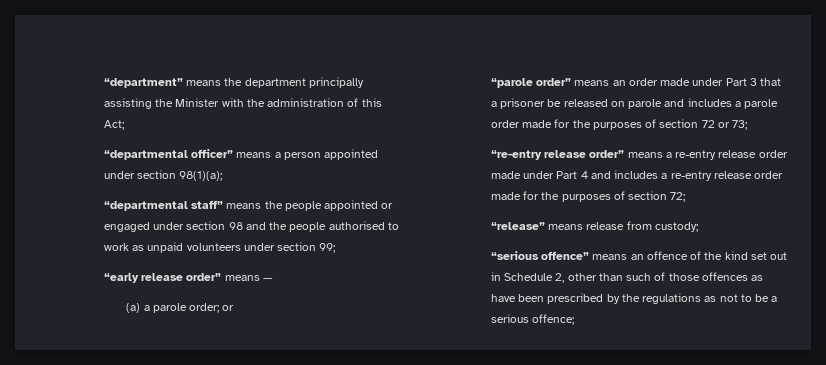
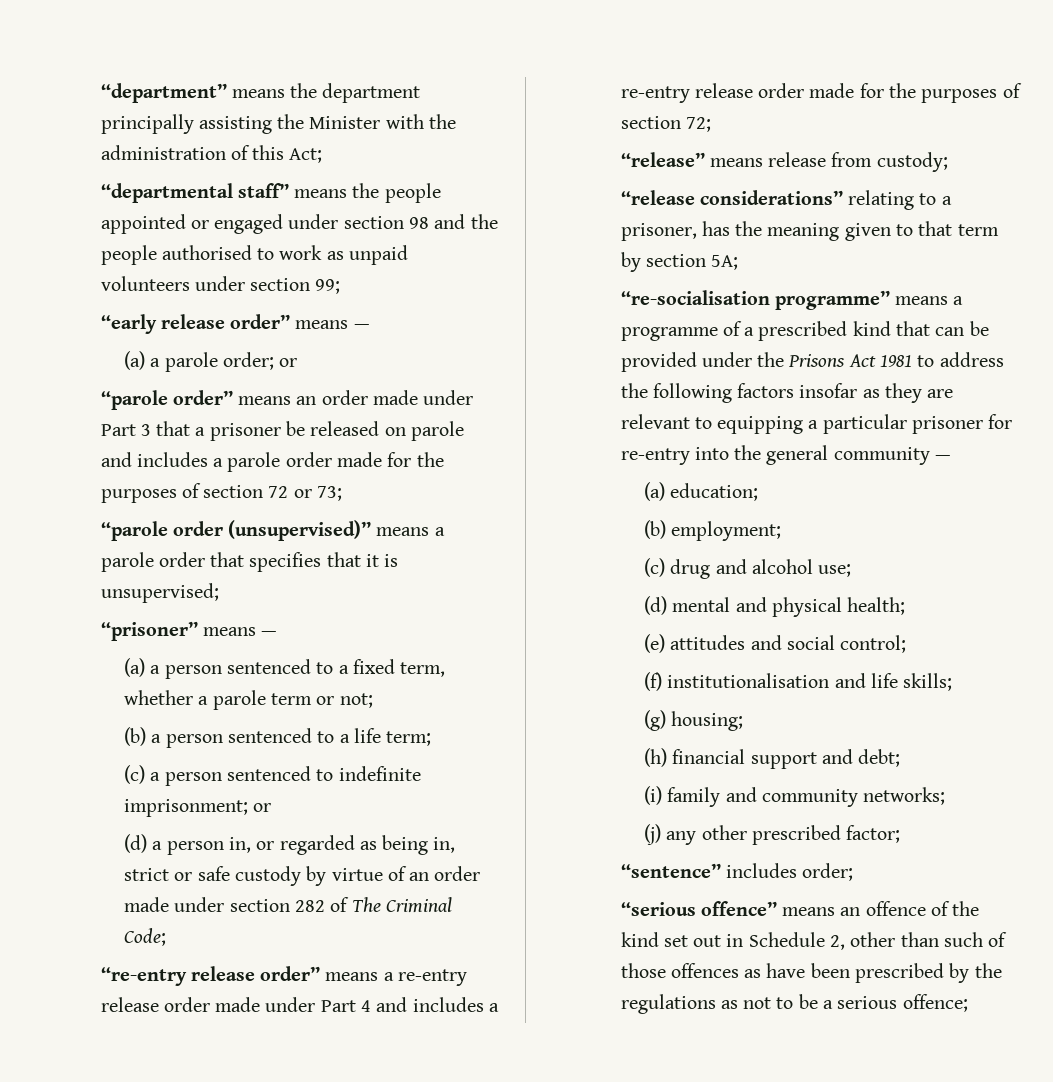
[103,149,379,160] [103,170,223,181] // “departmental officer” means a person appointed under section 98(1)(a); -> (323, 155) none
(748, 125) none -> [100,520,445,541] [100,552,399,572] [100,583,219,603] [100,621,278,641] [124,658,446,679] [124,690,373,710] [124,727,432,748] [124,765,421,786] [124,799,272,817] [124,834,456,855] [124,866,481,886] [124,897,452,913] [124,928,167,946] // “parole order (unsupervised)” means a parole order that specifies that it is unsupervised; // “prisoner” means — // (a) a person sentenced to a fixed term, whether a parole term or not; // (b) a person sentenced to a life term; // (c) a person sentenced to indefinite imprisonment; or // (d) a person in, or regarded as being in, strict or safe custody by virtue of an order made under section 282 of The Criminal Code;
(698, 227) none -> [620,190,952,210] [620,221,999,241] [620,252,739,272] [620,290,964,310] [620,321,989,341] [620,352,1004,372] [620,383,954,403] [620,414,1013,434] [620,445,951,465] [644,482,759,501] [644,520,782,541] [644,558,852,579] [644,596,906,617] [644,634,907,653] [644,672,953,691] [644,710,744,731] [644,748,901,769] [644,786,946,807] [644,824,901,845] [620,863,854,881] // “release considerations” relating to a prisoner, has the meaning given to that term by section 5A; // “re-socialisation programme” means a programme of a prescribed kind that can be provided under the Prisons Act 1981 to address the following factors insofar as they are relevant to equipping a particular prisoner for re-entry into the general community — // (a) education; // (b) employment; // (c) drug and alcohol use; // (d) mental and physical health; // (e) attitudes and social control; // (f) institutionalisation and life skills; // (g) housing; // (h) financial support and debt; // (i) family and community networks; // (j) any other prescribed factor; // “sentence” includes order;

